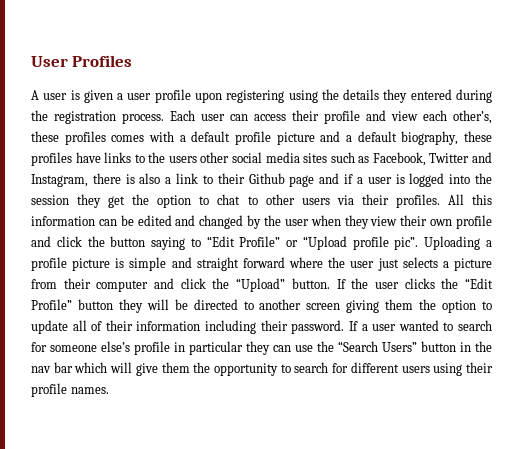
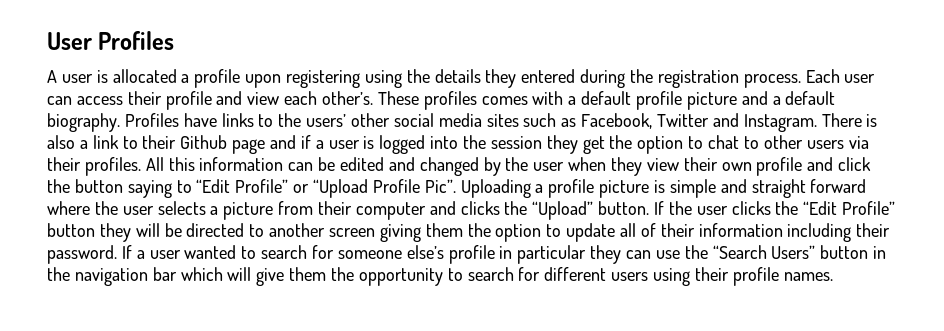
[83,90,152,103] given a user -> [112,69,190,83] allocated a
[453,110,492,124] [31,131,59,142] other’s, these -> [322,91,419,105] other’s. These
[401,131,493,145] [31,152,72,166] biography, these profiles -> [47,113,179,132] biography. Profiles
[168,156,197,163] users -> [306,114,347,127] users’
[31,173,121,187] Instagram, there -> [743,113,862,132] Instagram. There
[352,236,419,250] profile pic”. -> [372,179,456,193] Profile Pic”.
[377,258,399,271] just -> (154, 210) none
[180,278,206,289] click -> [460,201,500,215] clicks
[31,366,51,373] nav -> [74,268,148,286] navigation

